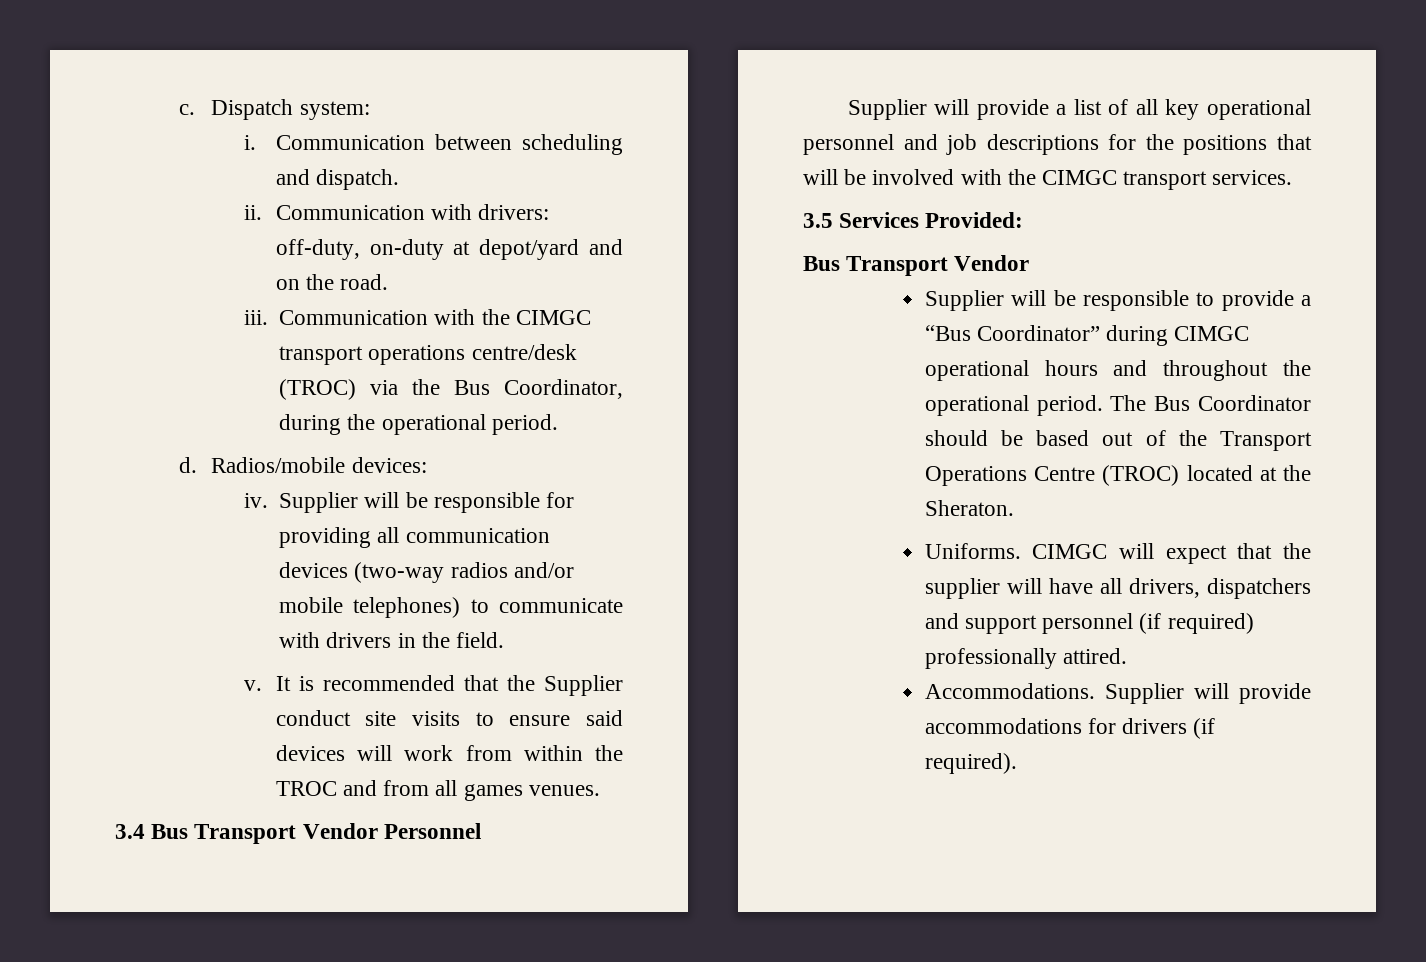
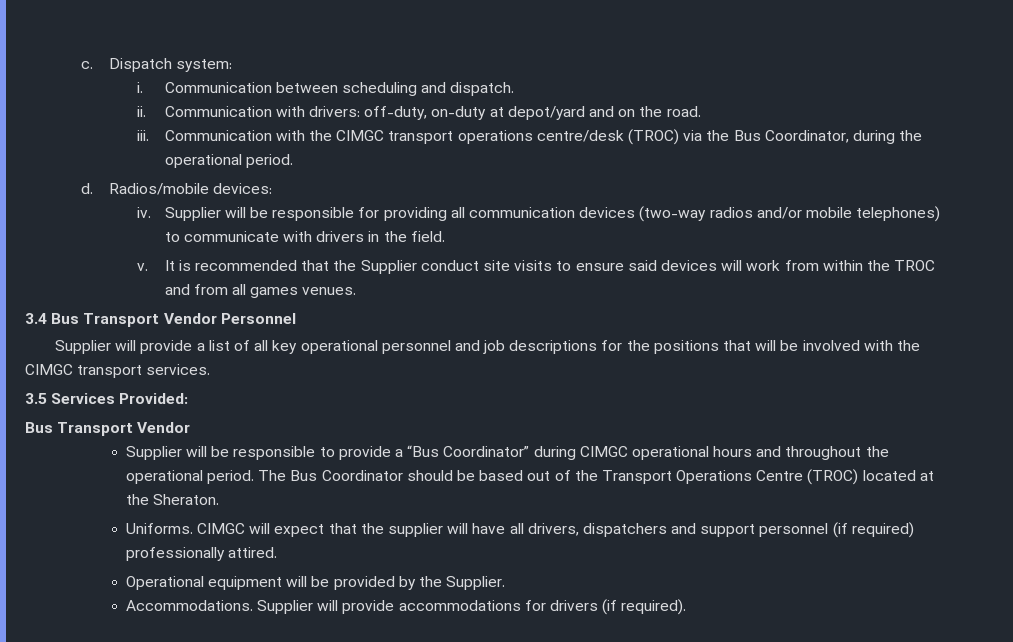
(1127, 656) none -> [125,576,506,590] // Operational equipment will be provided by the Supplier.

